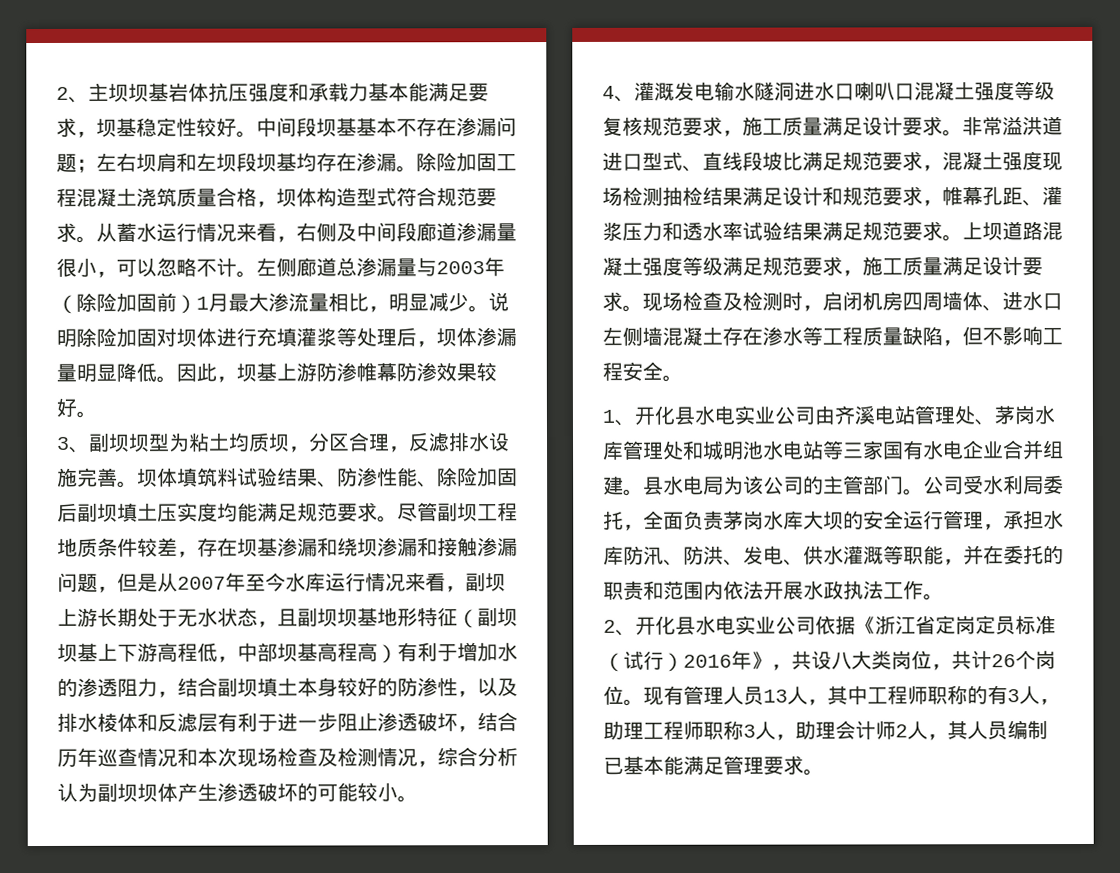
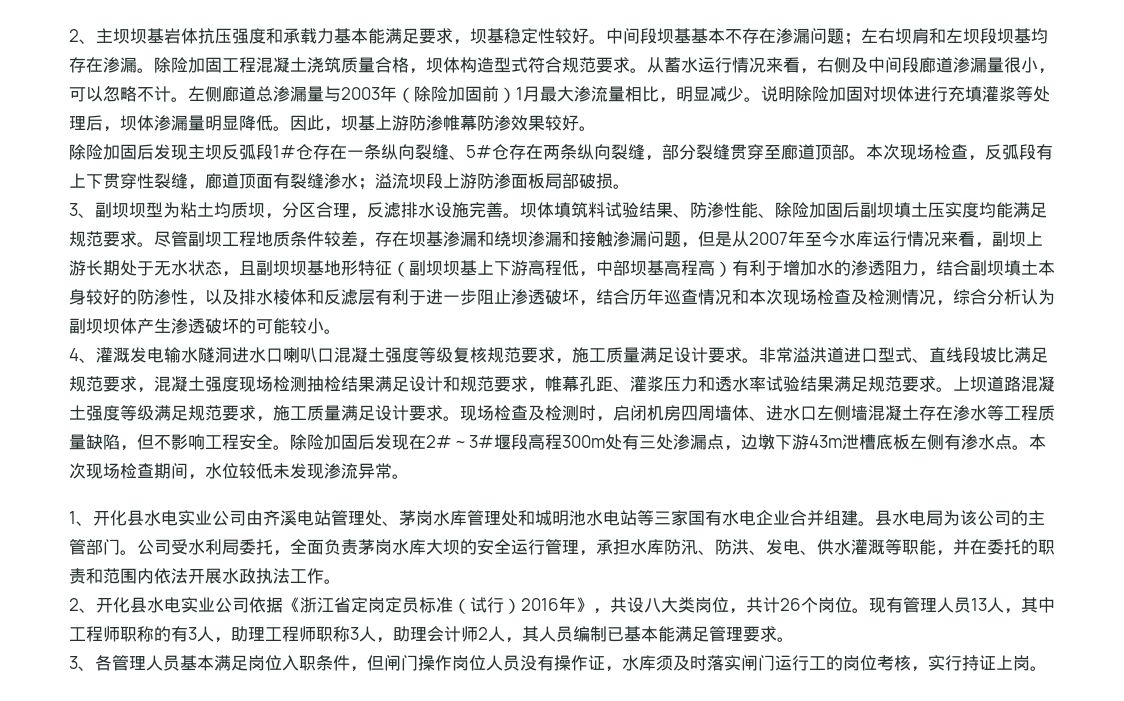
(97, 414) none -> [69,144,1053,161] [69,173,630,190] // 除险加固后发现主坝反弧段1#仓存在一条纵向裂缝、5#仓存在两条纵向裂缝，部分裂缝贯穿至廊道顶部。本次现场检查，反弧段有上下贯穿性裂缝，廊道顶面有裂缝渗水；溢流坝段上游防渗面板局部破损。
(683, 378) none -> [290,434,1046,451] [69,463,409,480] 除险加固后发现在2#～3#堰段高程300m处有三处渗漏点，边墩下游43m泄槽底板左侧有渗水点。本次现场检查期间，水位较低未发现渗流异常。
(824, 772) none -> [69,655,1047,672] // 3、各管理人员基本满足岗位入职条件，但闸门操作岗位人员没有操作证，水库须及时落实闸门运行工的岗位考核，实行持证上岗。

